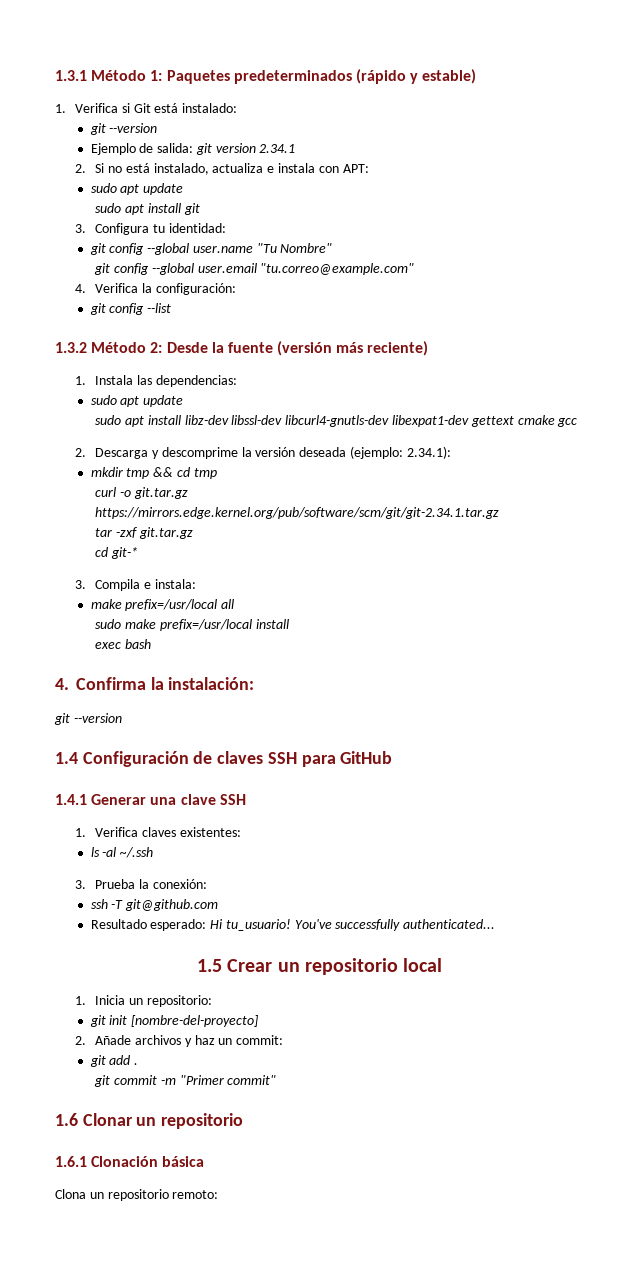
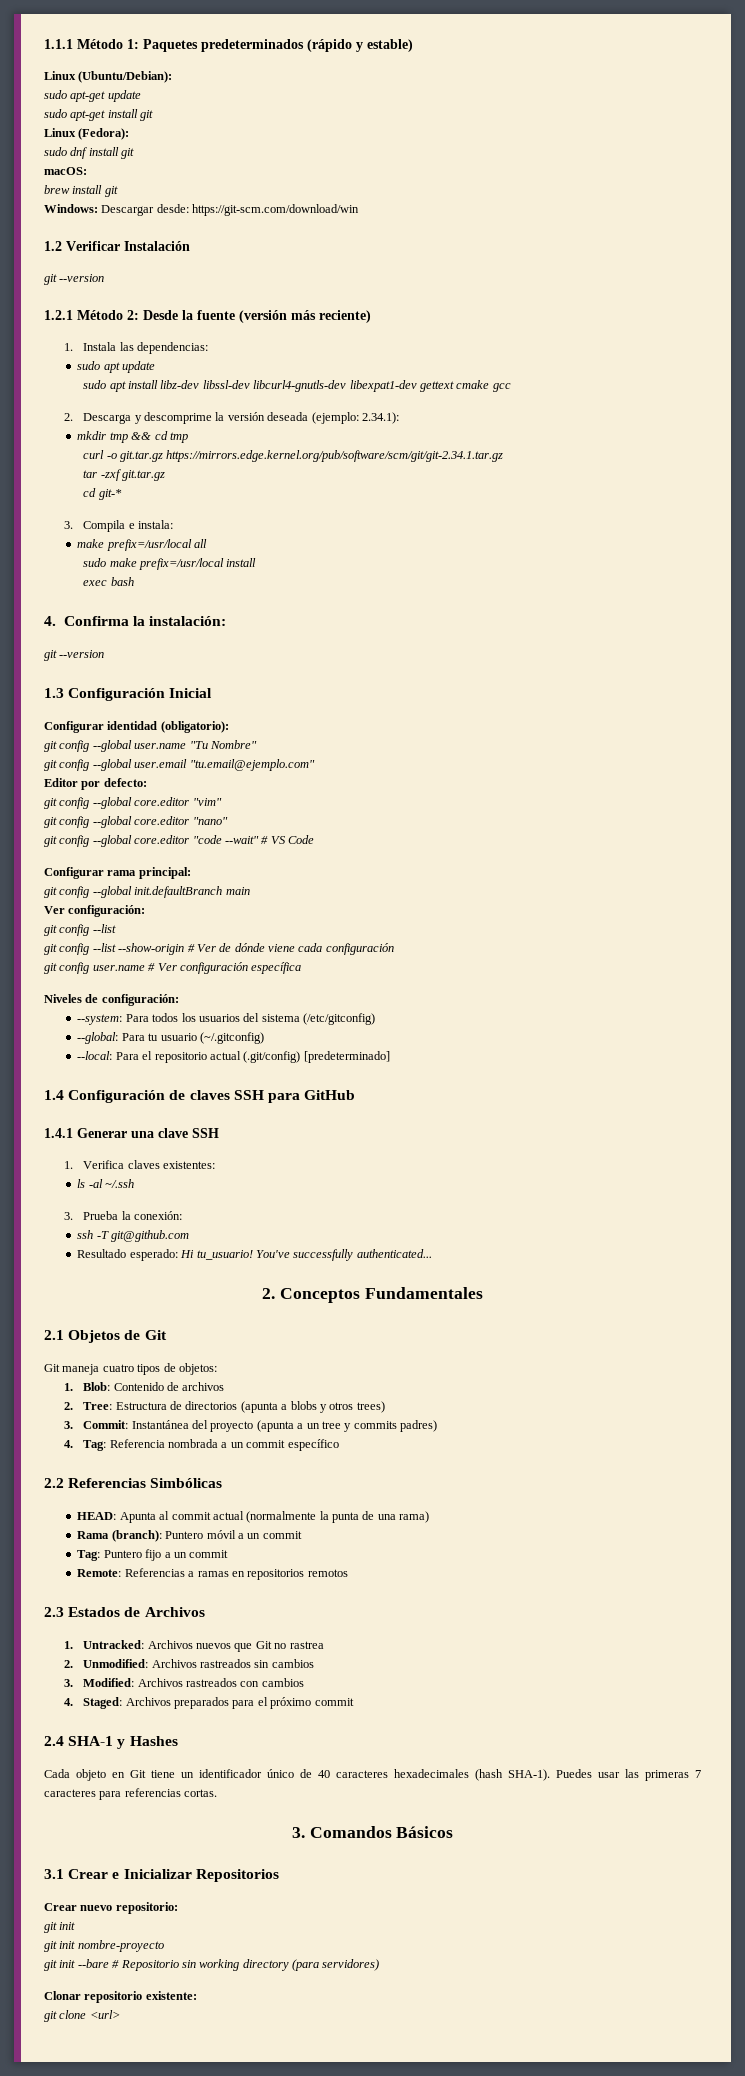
[55,70,87,81] 1.3.1 -> [44,39,73,49] 1.1.1
[55,103,238,113] [89,123,158,135] [90,143,296,155] [75,163,369,175] [90,183,184,195] [95,203,200,215] [75,223,226,235] [89,243,333,255] [94,263,415,275] [75,283,236,295] [89,303,172,315] [55,342,87,353] 1. Verifica si Git está instalado: // git --version // Ejemplo de salida: git version 2.34.1 // 2. Si no está instalado, actualiza e instala con APT: // sudo apt update // sudo apt install git // 3. Configura tu identidad: // git config --global user.name "Tu Nombre" // git config --global user.email "tu.correo@example.com" // 4. Verifica la configuración: // git config --list // 1.3.2 -> [44,71,173,83] [44,90,141,102] [44,109,154,121] [44,128,130,140] [44,147,135,159] [44,167,87,175] [44,185,118,197] [44,204,360,216] [44,241,190,251] [44,274,105,285] [44,310,73,320] Linux (Ubuntu/Debian): // sudo apt-get update // sudo apt-get install git // Linux (Fedora): // sudo dnf install git // macOS: // brew install git // Windows: Descargar desde: https://git-scm.com/download/win // 1.2 Verificar Instalación // git --version // 1.2.1
(122, 718) none -> [44,688,213,701] [44,721,229,733] [44,740,257,752] [44,759,315,771] [44,778,147,790] [44,797,222,809] [44,816,228,828] [44,835,314,847] [44,867,191,879] [44,886,250,898] [44,905,146,917] [44,924,116,936] [44,943,394,955] [44,962,302,974] [44,994,179,1006] [77,1013,376,1025] [77,1032,264,1044] [77,1051,390,1063] // 1.3 Configuración Inicial // Configurar identidad (obligatorio): // git config --global user.name "Tu Nombre" // git config --global user.email "tu.email@ejemplo.com" // Editor por defecto: // git config --global core.editor "vim" // git config --global core.editor "nano" // git config --global core.editor "code --wait" # VS Code // Configurar rama principal: // git config --global init.defaultBranch main // Ver configuración: // git config --list // git config --list --show-origin # Ver de dónde viene cada configuración // git config user.name # Ver configuración específica // Niveles de configuración: // --system: Para todos los usuarios del sistema (/etc/gitconfig) // --global: Para tu usuario (~/.gitconfig) // --local: Para el repositorio actual (.git/config) [predeterminado]
[196,958,443,975] [75,995,212,1007] [89,1015,259,1027] [75,1035,284,1047] [89,1055,139,1067] [94,1075,277,1087] [55,1113,244,1129] [55,1156,205,1167] [55,1189,219,1201] 1.5 Crear un repositorio local // 1. Inicia un repositorio: // git init [nombre-del-proyecto] // 2. Añade archivos y haz un commit: // git add . // git commit -m "Primer commit" // 1.6 Clonar un repositorio // 1.6.1 Clonación básica // Clona un repositorio remoto: -> [262,1287,483,1303] [44,1330,167,1343] [44,1363,217,1375] [63,1382,225,1391] [63,1401,385,1413] [63,1420,438,1432] [63,1439,339,1451] [44,1478,223,1488] [77,1511,430,1523] [77,1530,302,1542] [77,1549,229,1561] [77,1568,348,1580] [44,1607,205,1617] [63,1640,324,1652] [63,1659,314,1668] [63,1678,304,1687] [63,1697,354,1709] [44,1736,178,1749] [44,1769,701,1781] [44,1788,218,1800] [291,1826,454,1838] [44,1869,279,1882] [44,1902,178,1914] [44,1922,76,1933] [44,1940,164,1952] [44,1959,380,1971] [44,1991,197,2003] [44,2010,120,2022] 2. Conceptos Fundamentales // 2.1 Objetos de Git // Git maneja cuatro tipos de objetos: // 1. Blob: Contenido de archivos // 2. Tree: Estructura de directorios (apunta a blobs y otros trees) // 3. Commit: Instantánea del proyecto (apunta a un tree y commits padres) // 4. Tag: Referencia nombrada a un commit específico // 2.2 Referencias Simbólicas // HEAD: Apunta al commit actual (normalmente la punta de una rama) // Rama (branch): Puntero móvil a un commit // Tag: Puntero fijo a un commit // Remote: Referencias a ramas en repositorios remotos // 2.3 Estados de Archivos // 1. Untracked: Archivos nuevos que Git no rastrea // 2. Unmodified: Archivos rastreados sin cambios // 3. Modified: Archivos rastreados con cambios // 4. Staged: Archivos preparados para el próximo commit // 2.4 SHA-1 y Hashes // Cada objeto en Git tiene un identificador único de 40 caracteres hexadecimales (hash SHA-1). Puedes usar las primeras 7 caracteres para referencias cortas. // 3. Comandos Básicos // 3.1 Crear e Inicializar Repositorios // Crear nuevo repositorio: // git init // git init nombre-proyecto // git init --bare # Repositorio sin working directory (para servidores) // Clonar repositorio existente: // git clone <url>

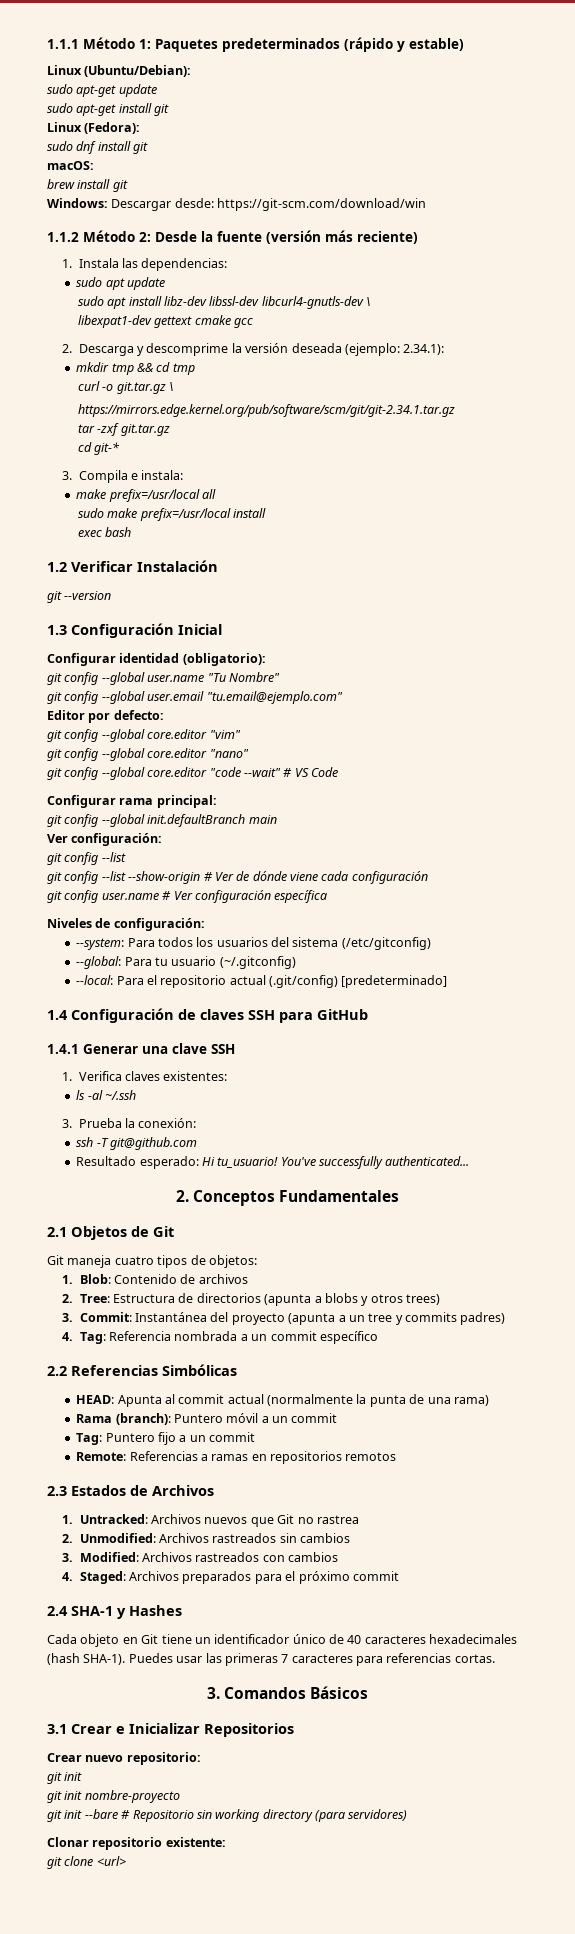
[44,241,190,251] [44,274,105,285] [44,310,73,320] 1.2 Verificar Instalación // git --version // 1.2.1 -> [47,232,79,242] 1.1.2
(347, 386) none -> [366,297,371,306] \ //
(164, 456) none -> [168,382,173,391] \ //
[44,616,227,626] 4. Confirma la instalación: -> [47,560,218,572] 1.2 Verificar Instalación

